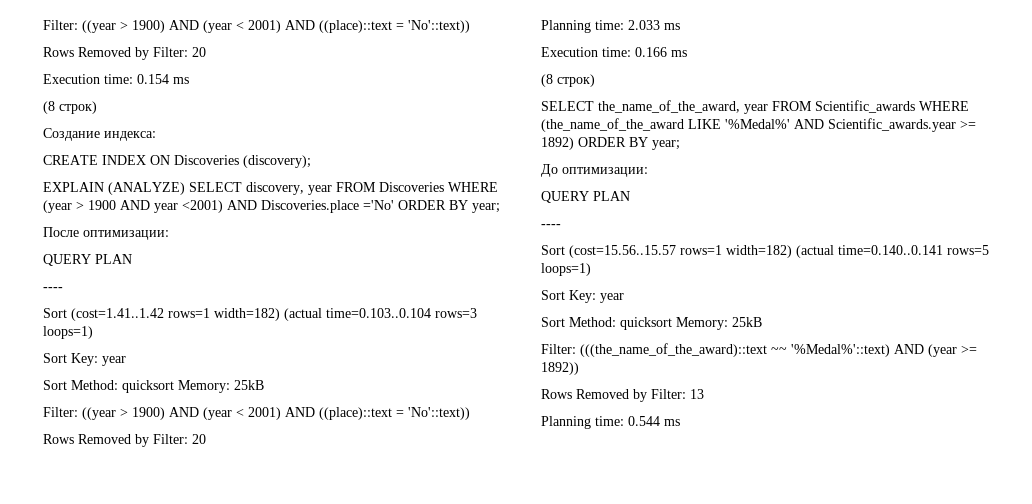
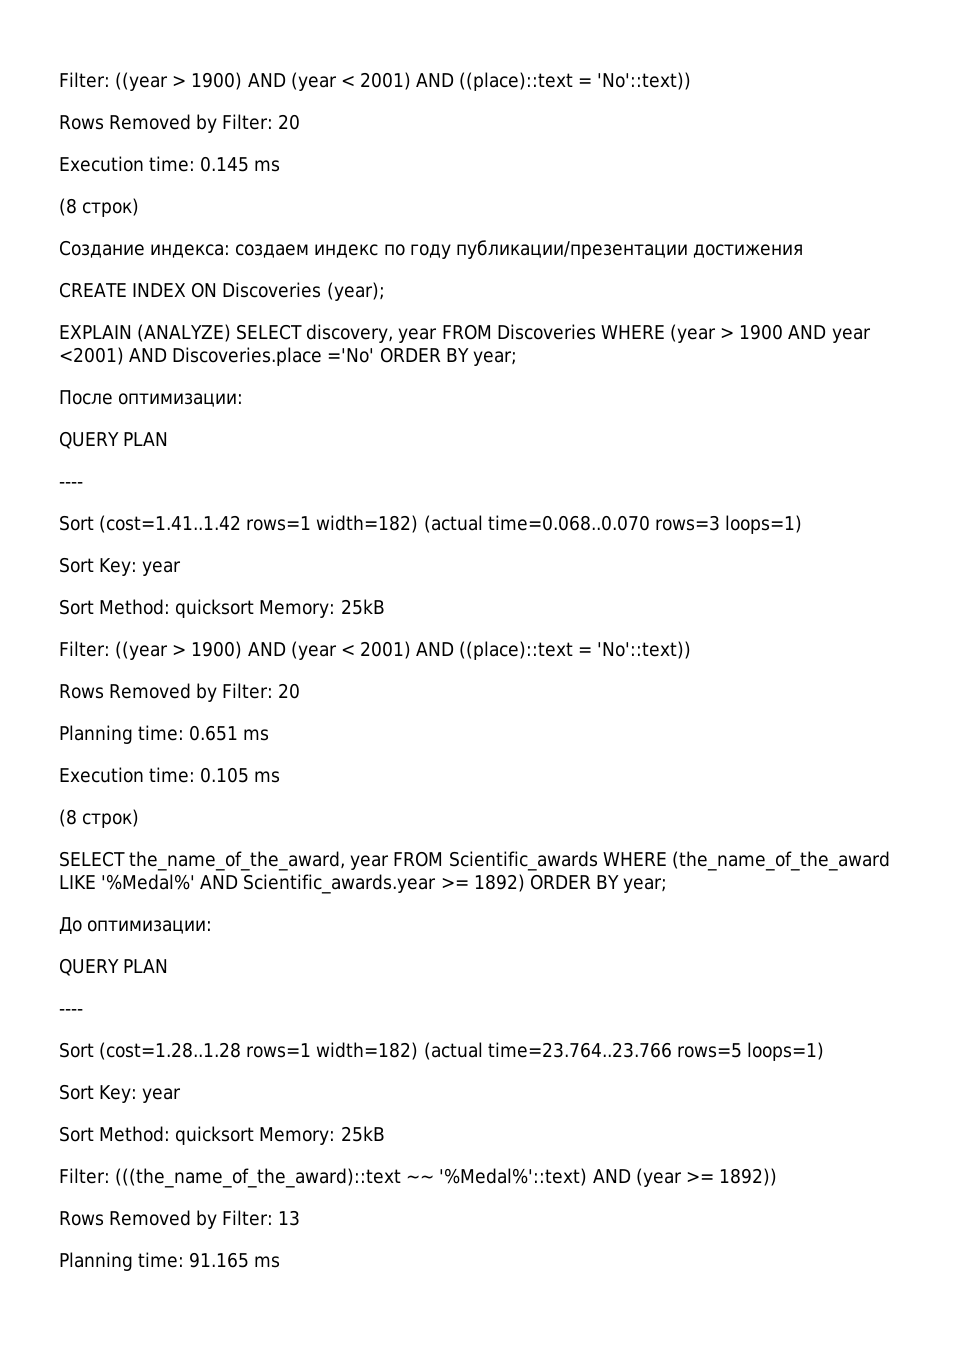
[137,74,169,84] 0.154 -> [200,156,250,172] 0.145
(156, 136) none -> [235,240,803,259] создаем индекс по году публикации/презентации достижения
[243,155,311,168] (discovery); -> [326,282,385,301] (year);
[326,308,431,318] time=0.103..0.104 -> [487,515,650,531] time=0.068..0.070
[628,20,660,30] 2.033 -> [189,725,239,741] 0.651
[635,47,667,57] 0.166 -> [200,767,250,783] 0.105
[569,245,943,258] (cost=15.56..15.57 rows=1 width=182) (actual time=0.140..0.141 -> [99,1042,672,1060] (cost=1.28..1.28 rows=1 width=182) (actual time=23.764..23.766
[628,416,660,426] 0.544 -> [189,1252,250,1268] 91.165

